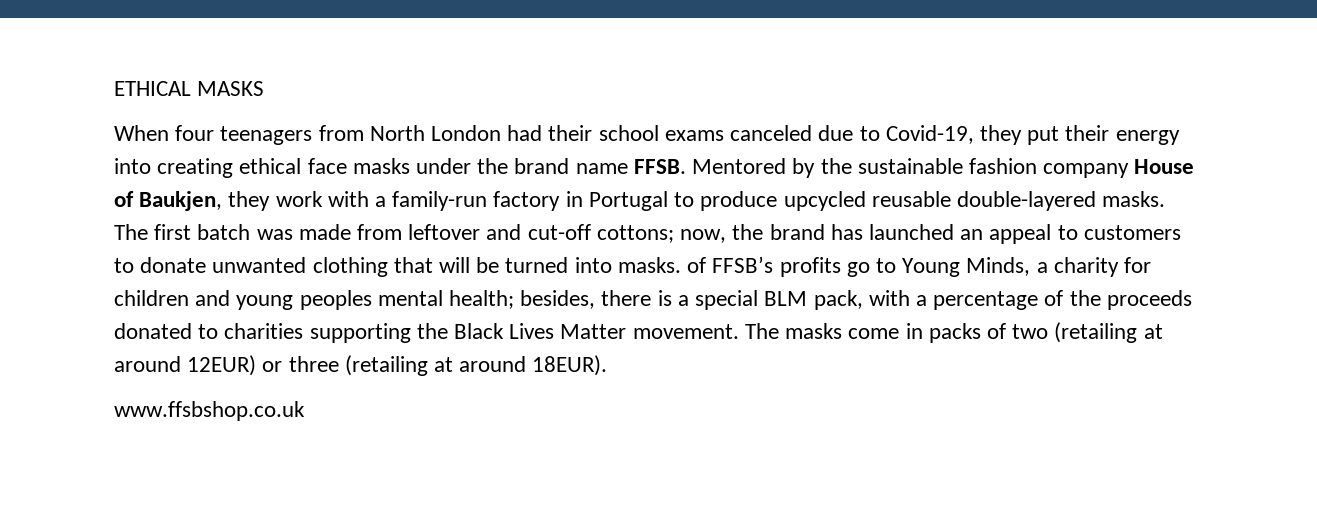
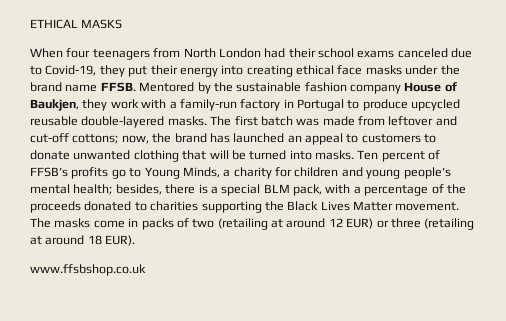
(681, 265) none -> [357,150,425,162] Ten percent
[299,290,372,310] peoples -> [403,167,451,179] people’s
[187,355,257,376] 12EUR) -> [328,218,374,229] 12 EUR)
[532,355,608,376] 18EUR). -> [87,235,136,246] 18 EUR).

